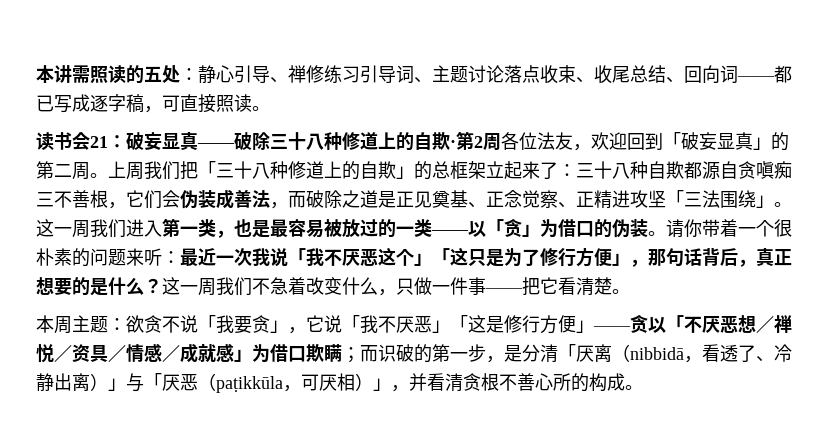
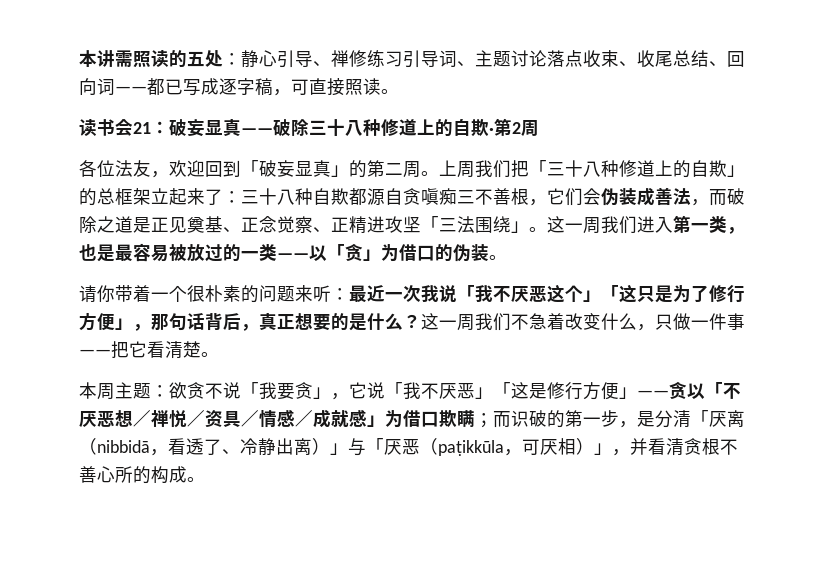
(501, 142) none -> (539, 128) //
(666, 233) none -> (507, 257) //

